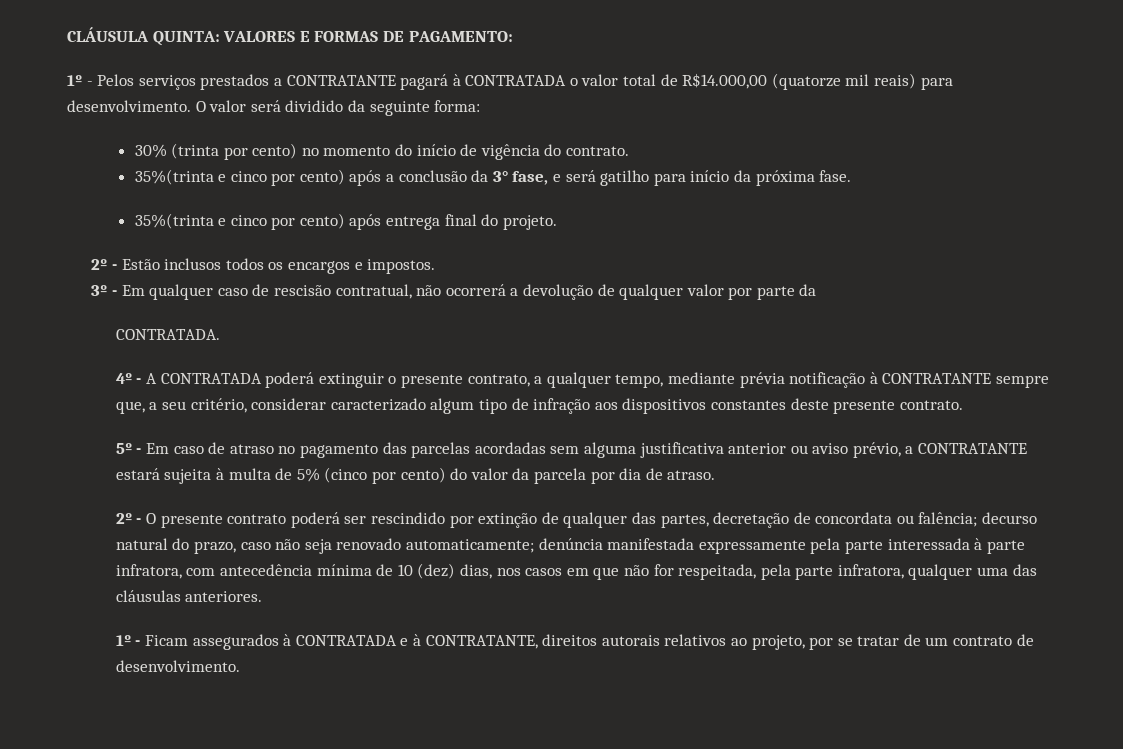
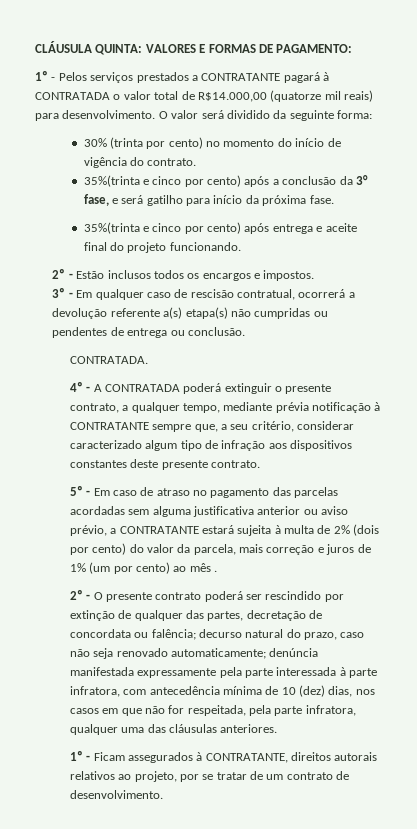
[444,214,557,230] final do projeto. -> [316,223,357,232] [83,242,241,253] e aceite final do projeto funcionando.
[416,285,442,296] não -> (296, 294) none
[597,284,817,300] de qualquer valor por parte da -> [110,307,328,319] [52,327,245,338] referente a(s) etapa(s) não cumpridas ou pendentes de entrega ou conclusão.
[296,467,368,483] 5% (cinco -> [333,524,380,536] 2% (dois
[533,468,716,484] parcela por dia de atraso. -> [193,544,371,555] [69,562,218,574] parcela, mais correção e juros de 1% (um por cento) ao mês .
[295,634,421,646] CONTRATADA e à -> (203, 756) none

